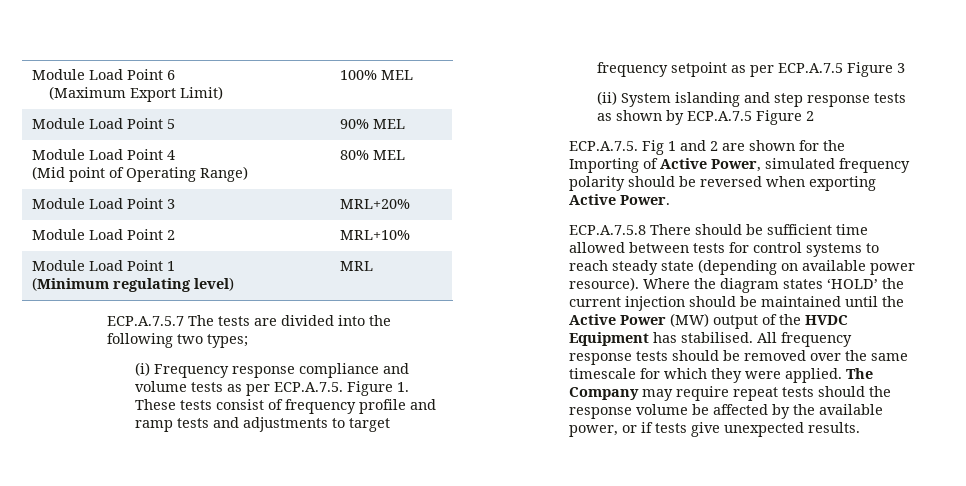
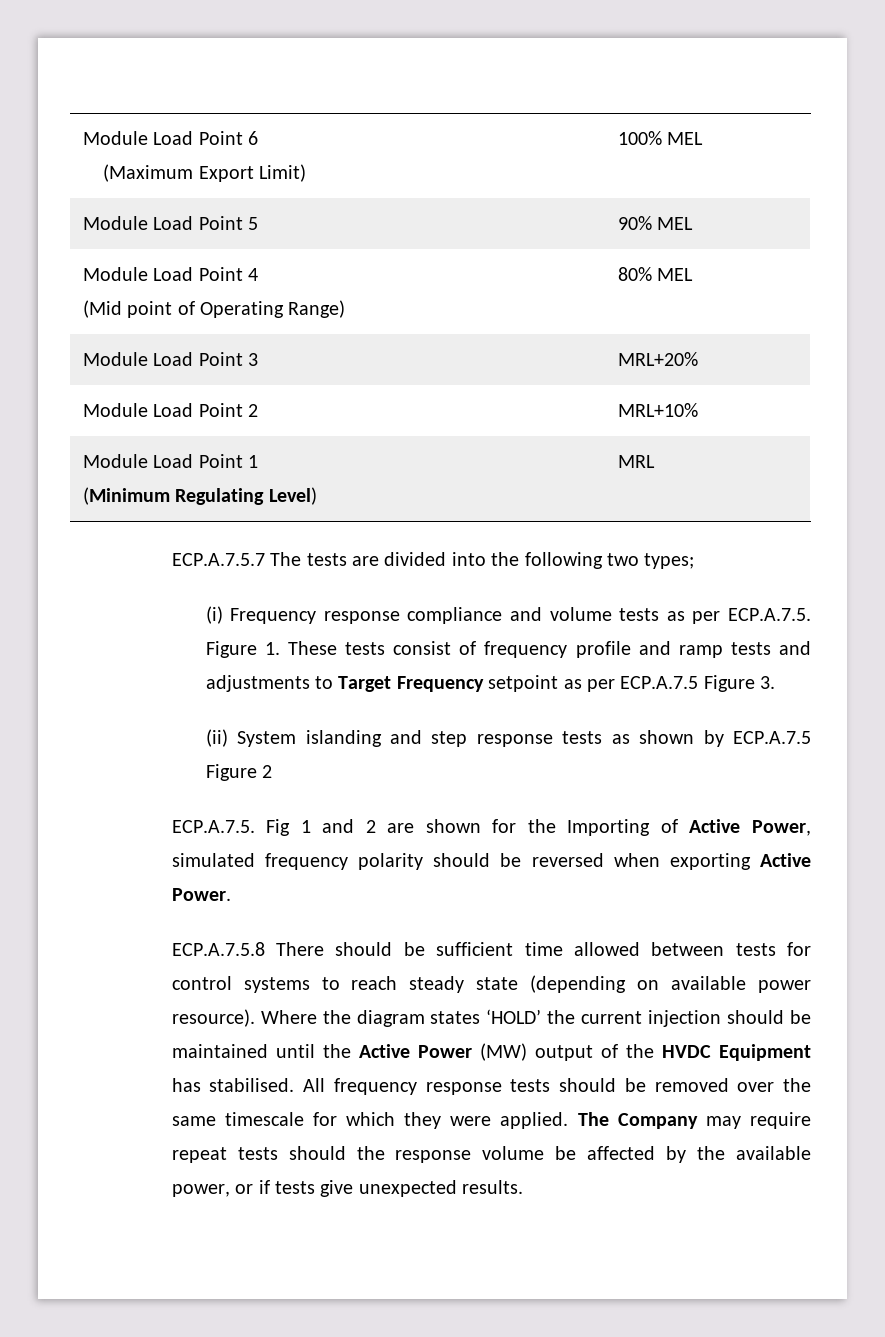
[112,277,234,292] regulating level) -> [175,487,317,505] Regulating Level)
[349,418,391,432] [597,62,669,77] target frequency -> [338,676,484,692] Target Frequency
[897,63,906,73] 3 -> [760,676,776,689] 3.

